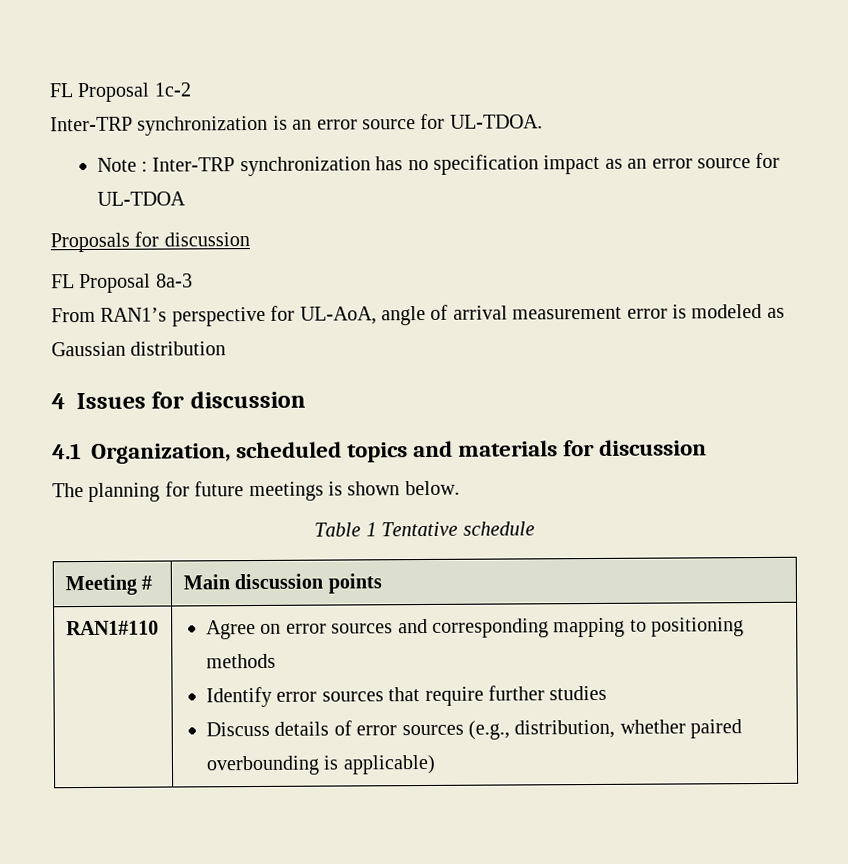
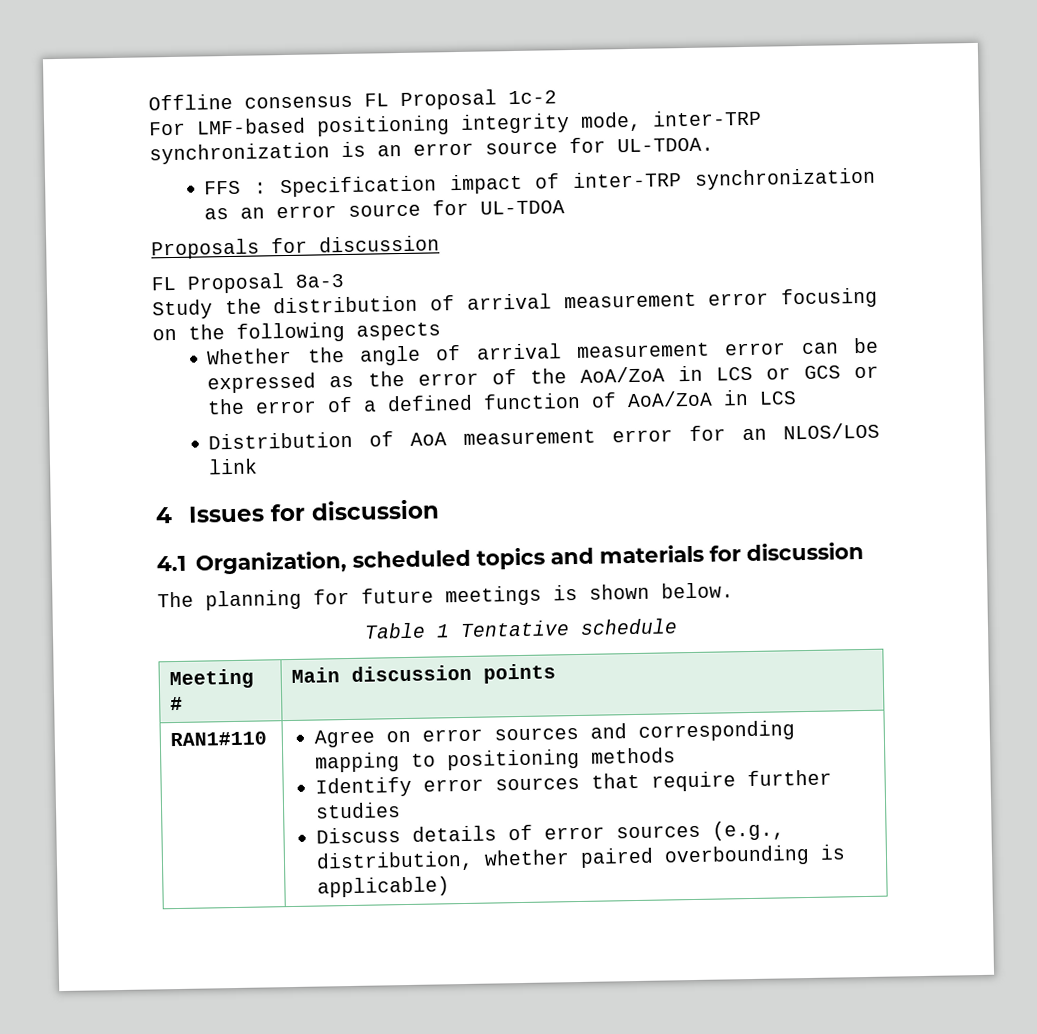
(49, 90) none -> [148,93,353,111] Offline consensus
[50,116,133,132] Inter-TRP -> [149,109,762,137] For LMF-based positioning integrity mode, inter-TRP
[96,154,601,177] Note : Inter-TRP synchronization has no specification impact -> [204,167,877,198] FFS : Specification impact of inter-TRP synchronization
[51,305,377,327] From RAN1’s perspective for UL-AoA, -> [152,287,878,320] [152,322,441,343] [207,347,345,365] Study the distribution of arrival measurement error focusing on the following aspects // Whether the
[671,303,785,319] [51,341,227,357] is modeled as Gaussian distribution -> [801,337,880,355] [207,365,879,394] [207,389,798,415] [208,422,880,450] [208,458,259,475] can be expressed as the error of the AoA/ZoA in LCS or GCS or the error of a defined function of AoA/ZoA in LCS // Distribution of AoA measurement error for an NLOS/LOS link

